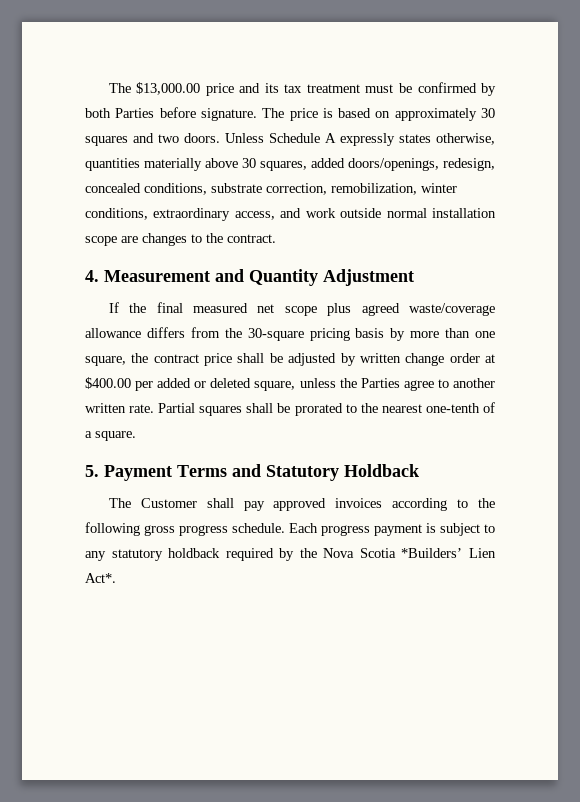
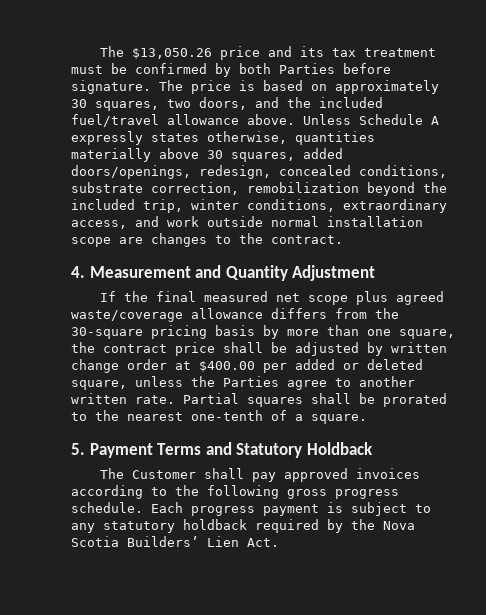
[108,82,201,95] The $13,000.00 -> [100,46,213,59] The $13,050.26
[85,133,220,146] squares and two doors. -> [95,97,383,111] [71,114,295,127] squares, two doors, and the included fuel/travel allowance above.
[331,183,417,195] remobilization, -> [247,182,447,196] [71,199,183,213] remobilization beyond the included trip,
[401,548,496,558] [85,573,116,583] *Builders’ Lien Act*. -> [127,536,279,547] Builders’ Lien Act.

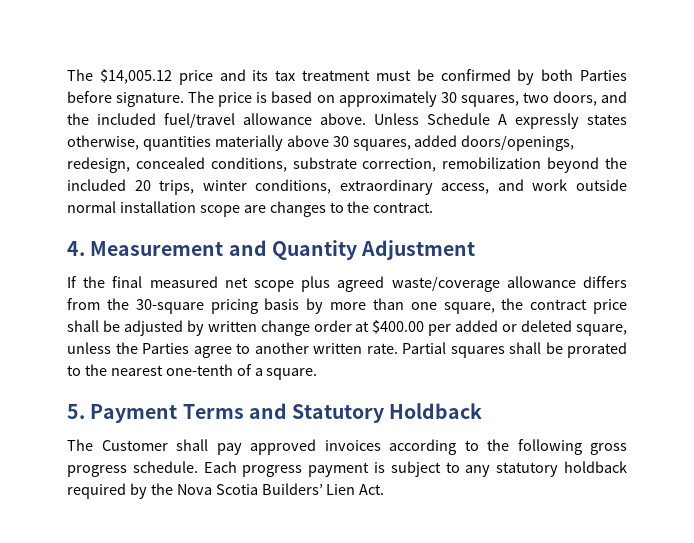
[100,46,213,59] The $13,050.26 -> [67,69,172,84] The $14,005.12
[143,199,183,213] trip, -> [134,180,195,195] 20 trips,

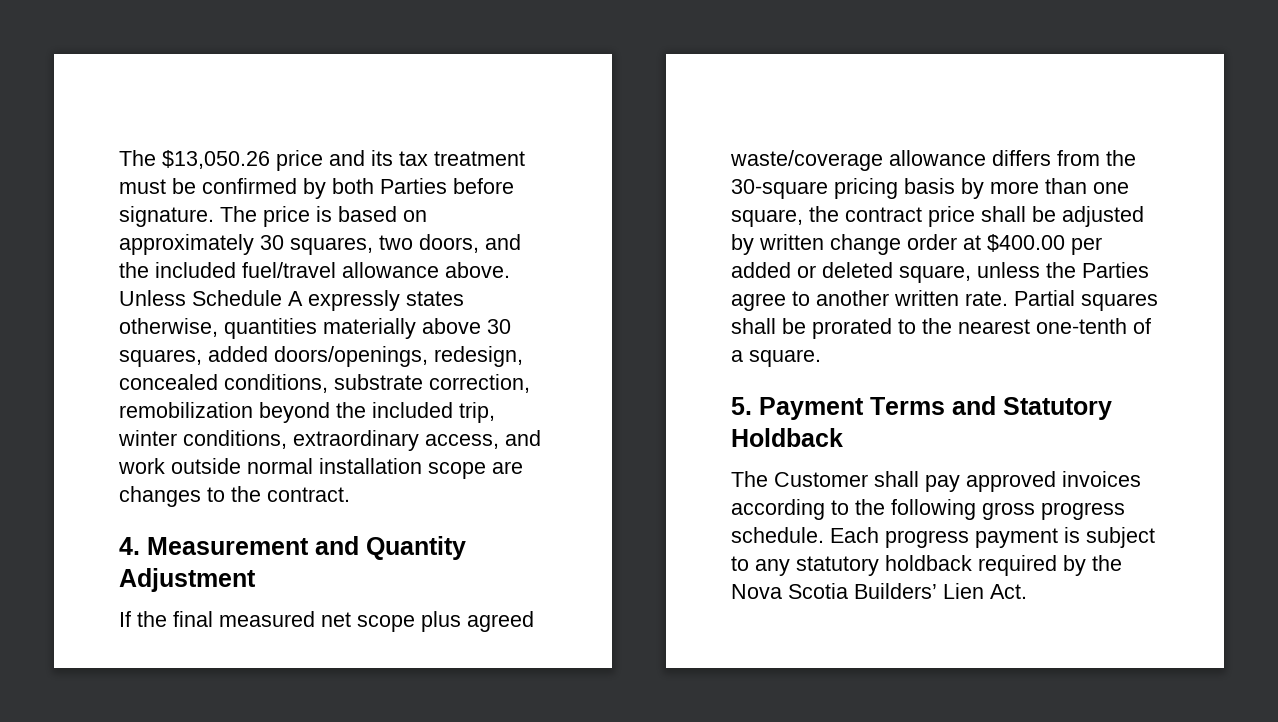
[67,69,172,84] The $14,005.12 -> [119,150,270,169] The $13,050.26
[134,180,195,195] 20 trips, -> [459,402,495,423] trip,

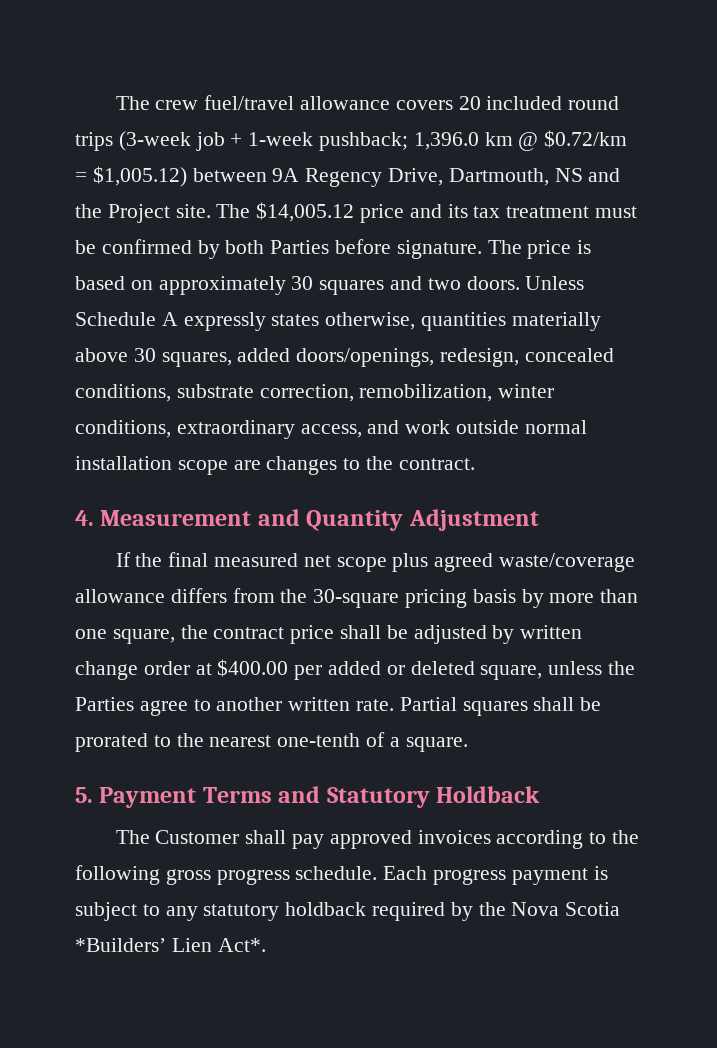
[119,150,270,169] The $13,050.26 -> [115,95,620,110] [75,130,628,151] [75,166,621,187] [75,202,355,223] The crew fuel/travel allowance covers 20 included round trips (3-week job + 1-week pushback; 1,396.0 km @ $0.72/km = $1,005.12) between 9A Regency Drive, Dartmouth, NS and the Project site. The $14,005.12
[290,234,521,255] [119,262,510,278] squares, two doors, and the included fuel/travel allowance above. -> [319,276,520,295] squares and two doors.
[119,402,495,423] remobilization beyond the included trip, -> [359,384,493,402] remobilization,
[854,583,1027,599] Builders’ Lien Act. -> [75,938,266,952] *Builders’ Lien Act*.

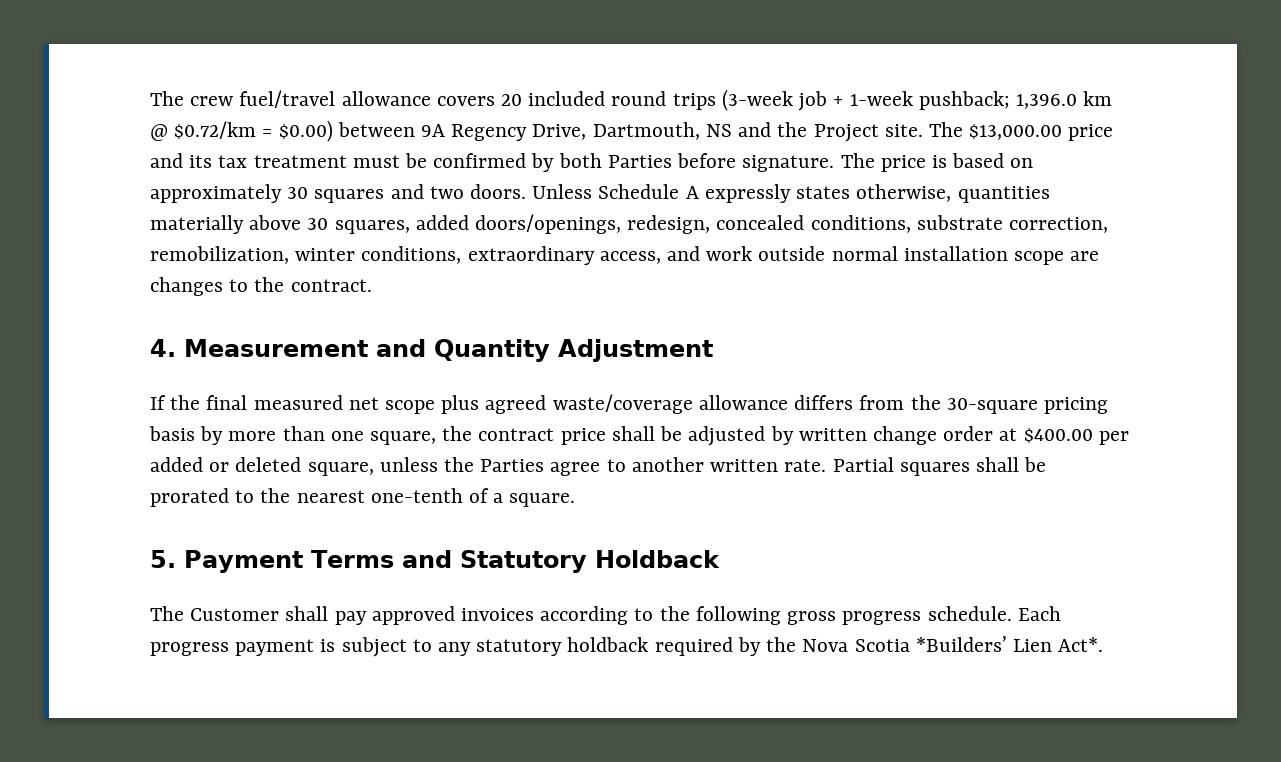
[92,166,187,187] $1,005.12) -> [278,120,333,142] $0.00)
[256,202,355,222] $14,005.12 -> [969,124,1063,140] $13,000.00

